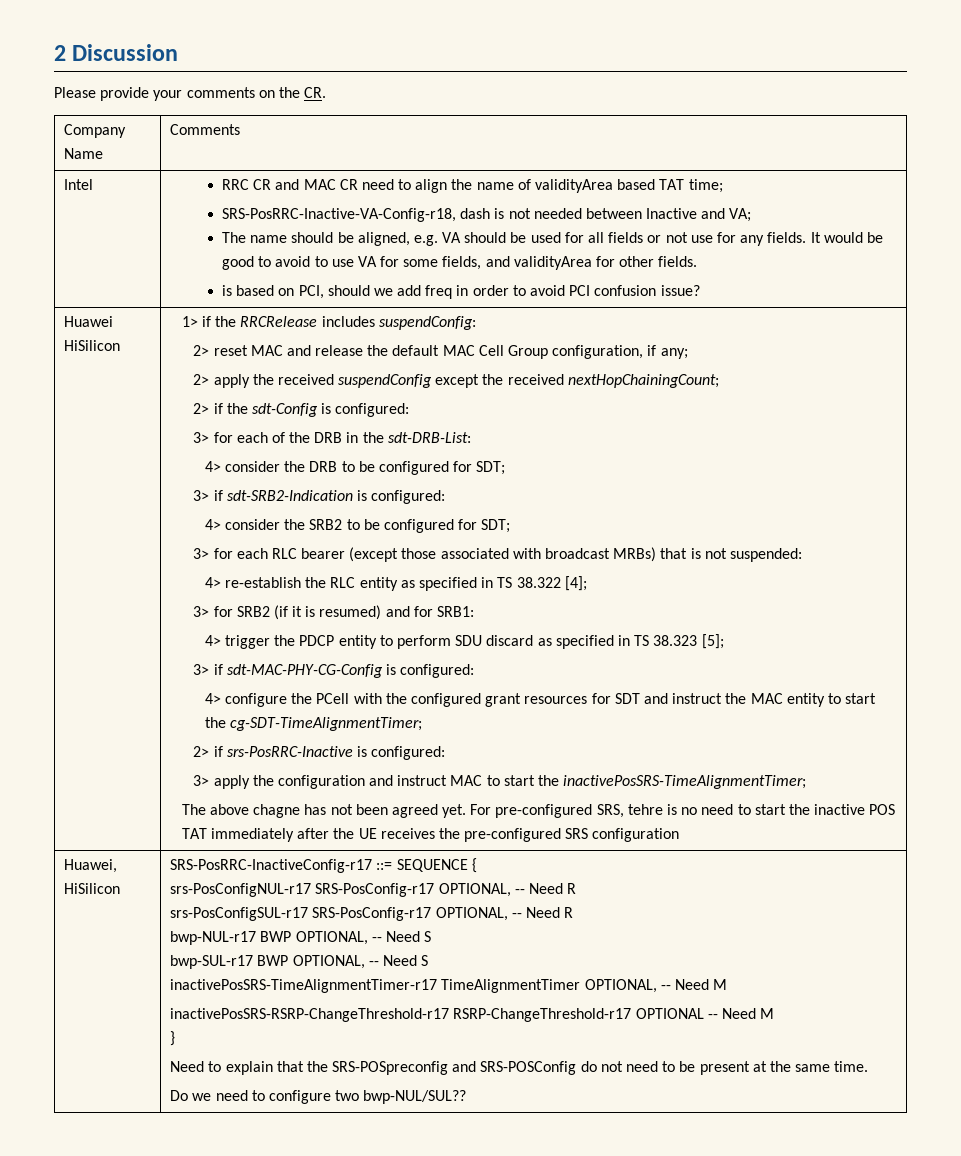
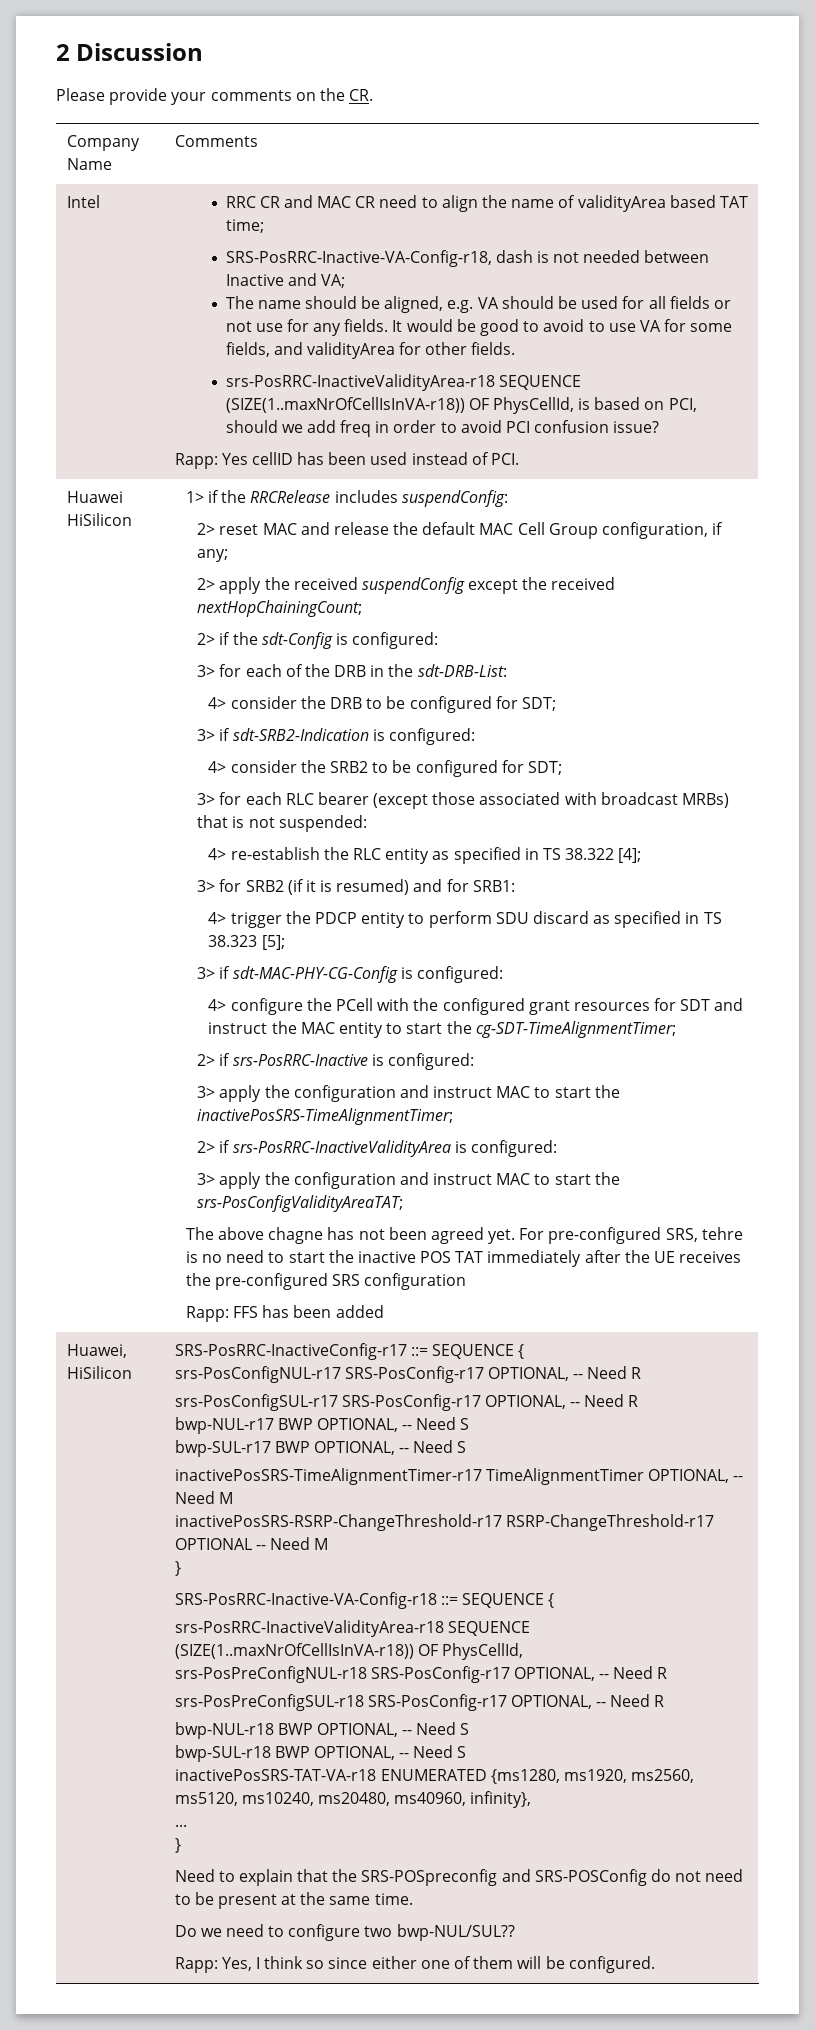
(698, 261) none -> [225,374,581,391] [225,397,574,414] srs-PosRRC-InactiveValidityArea-r18 SEQUENCE (SIZE(1..maxNrOfCellIsInVA-r18)) OF PhysCellId,
(700, 290) none -> [174,452,519,469] // Rapp: Yes cellID has been used instead of PCI.
(807, 782) none -> [197,1140,557,1157] [197,1172,620,1189] [197,1195,404,1212] // 2> if srs-PosRRC-InactiveValidityArea is configured: // 3> apply the configuration and instruct MAC to start the srs-PosConfigValidityAreaTAT;
(680, 835) none -> [185,1305,384,1322] // Rapp: FFS has been added
(176, 1038) none -> [174,1592,555,1609] [174,1620,530,1637] [174,1643,523,1660] [174,1666,668,1683] [174,1694,665,1711] [174,1722,470,1739] [174,1745,467,1762] [174,1769,695,1784] [174,1791,532,1808] [174,1824,187,1827] [174,1838,181,1853] // SRS-PosRRC-Inactive-VA-Config-r18 ::= SEQUENCE { // srs-PosRRC-InactiveValidityArea-r18 SEQUENCE (SIZE(1..maxNrOfCellIsInVA-r18)) OF PhysCellId, // srs-PosPreConfigNUL-r18 SRS-PosConfig-r17 OPTIONAL, -- Need R // srs-PosPreConfigSUL-r18 SRS-PosConfig-r17 OPTIONAL, -- Need R // bwp-NUL-r18 BWP OPTIONAL, -- Need S // bwp-SUL-r18 BWP OPTIONAL, -- Need S // inactivePosSRS-TAT-VA-r18 ENUMERATED {ms1280, ms1920, ms2560, ms5120, ms10240, ms20480, ms40960, infinity}, // ... // }
(467, 1097) none -> [174,1956,655,1973] // Rapp: Yes, I think so since either one of them will be configured.

